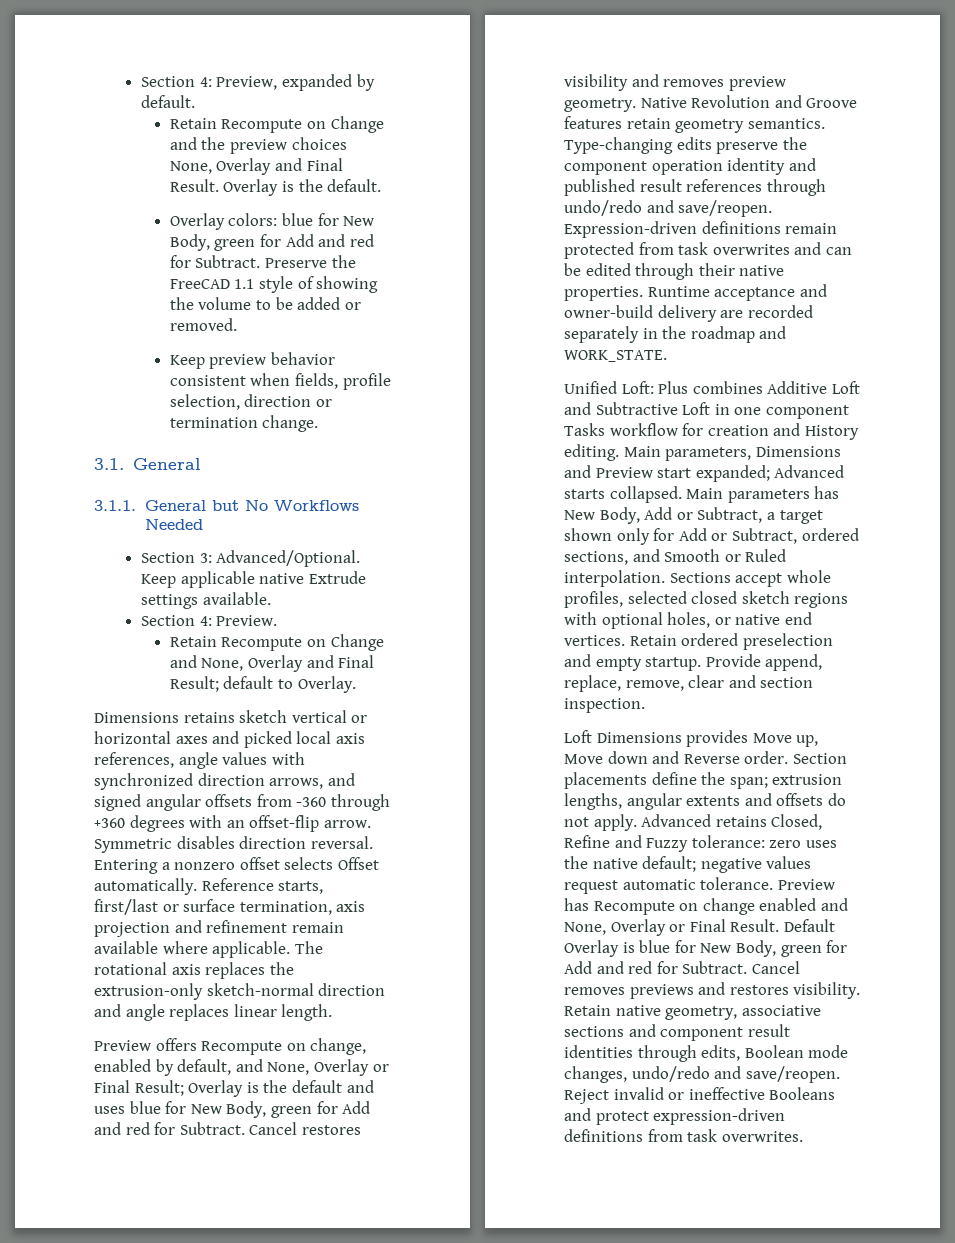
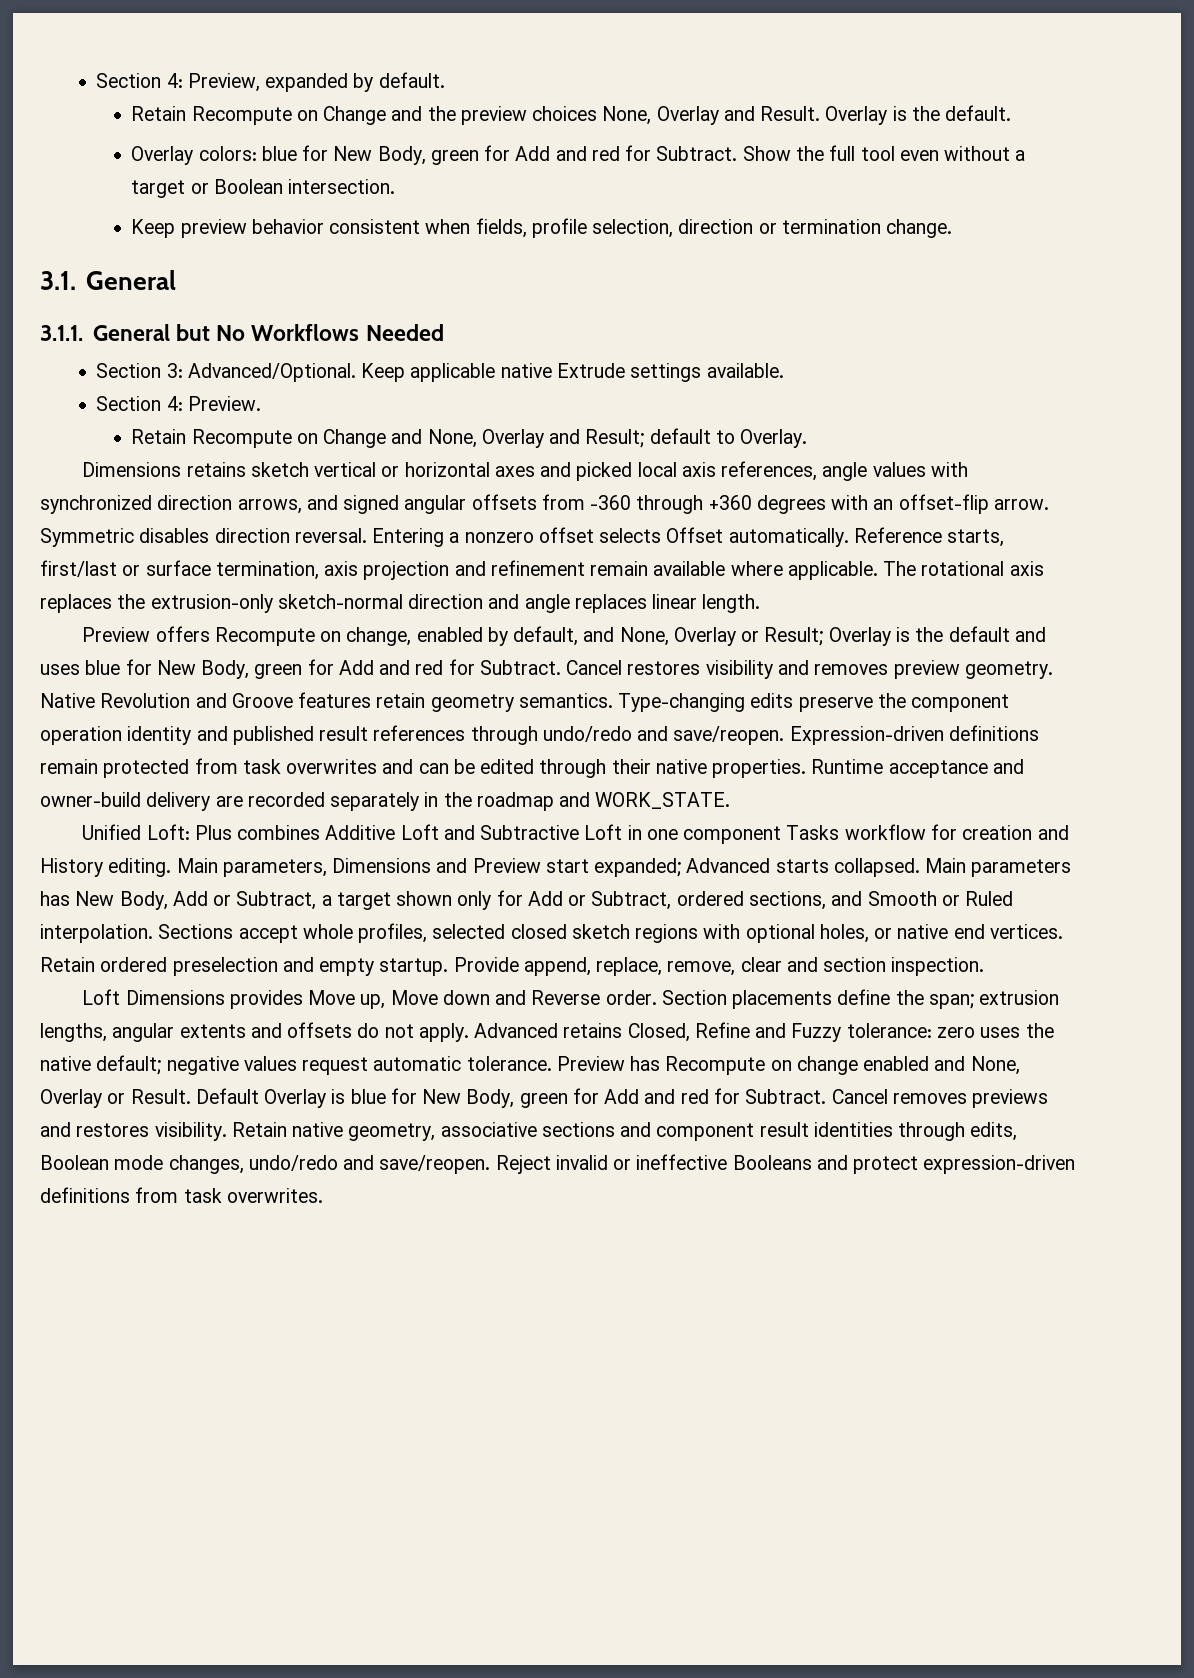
[306,158,343,171] Final -> (755, 113) none
[265,255,356,268] [169,276,379,293] [169,297,361,310] [169,318,237,331] Preserve the FreeCAD 1.1 style of showing the volume to be added or removed. -> [742,145,1026,161] [131,179,396,198] Show the full tool even without a target or Boolean intersection.
[338,655,375,668] Final -> (581, 436) none
[94,1080,130,1093] Final -> (760, 636) none
[689,919,726,932] Final -> (126, 1098) none

